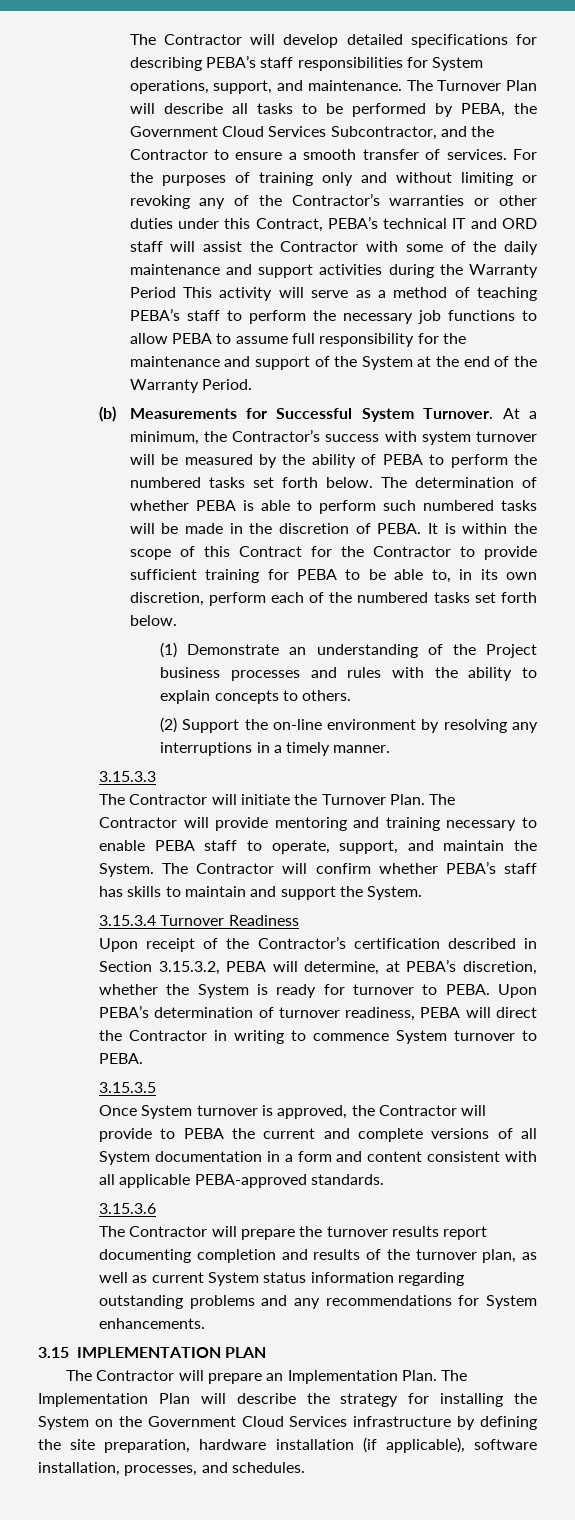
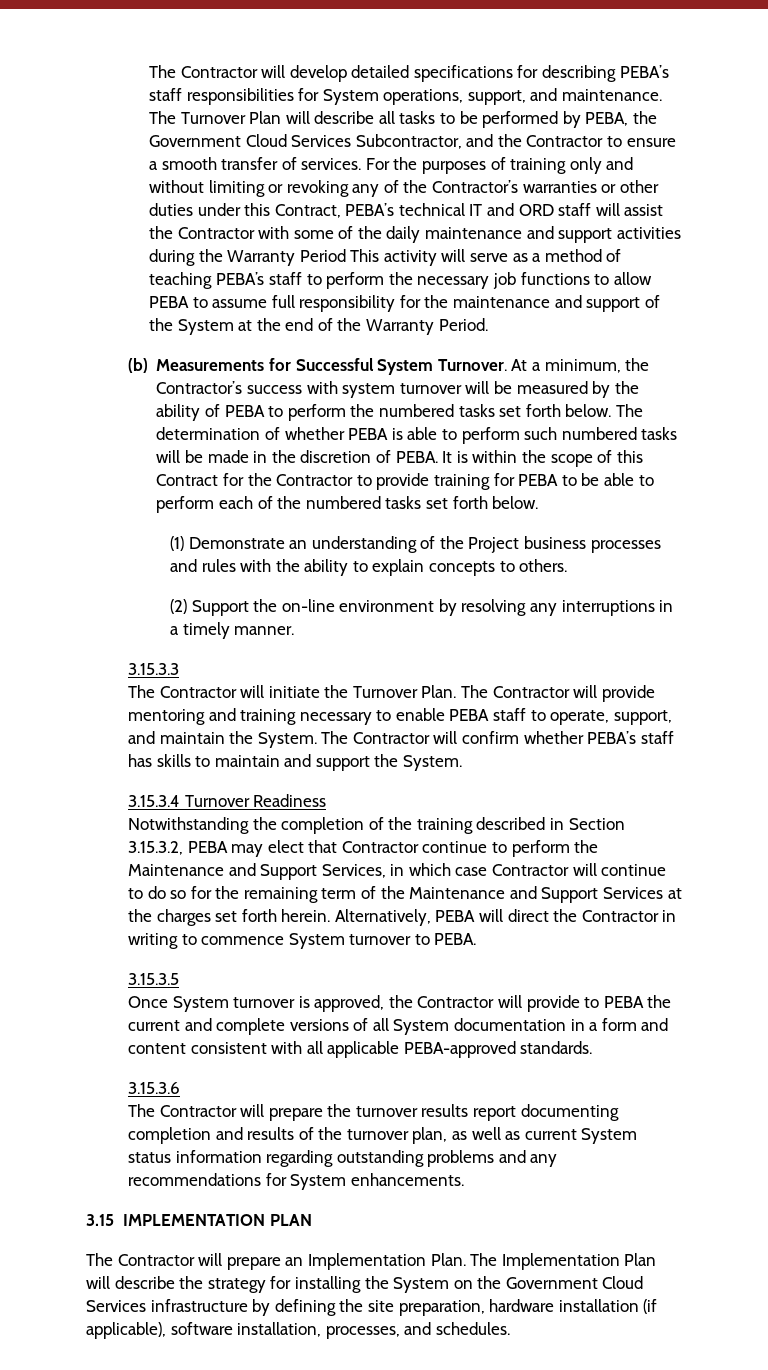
[129,569,197,580] sufficient -> (430, 481) none
[431,569,537,583] [129,592,204,606] to, in its own discretion, -> [638,475,654,486] to
[99,936,440,952] Upon receipt of the Contractor’s certification -> [127,817,473,834] Notwithstanding the completion of the training
[272,959,537,975] [99,984,538,998] [99,1005,416,1021] will determine, at PEBA’s discretion, whether the System is ready for turnover to PEBA. Upon PEBA’s determination of turnover readiness, -> [231,840,599,857] [127,863,667,880] [127,886,682,903] [127,909,431,926] may elect that Contractor continue to perform the Maintenance and Support Services, in which case Contractor will continue to do so for the remaining term of the Maintenance and Support Services at the charges set forth herein. Alternatively,

